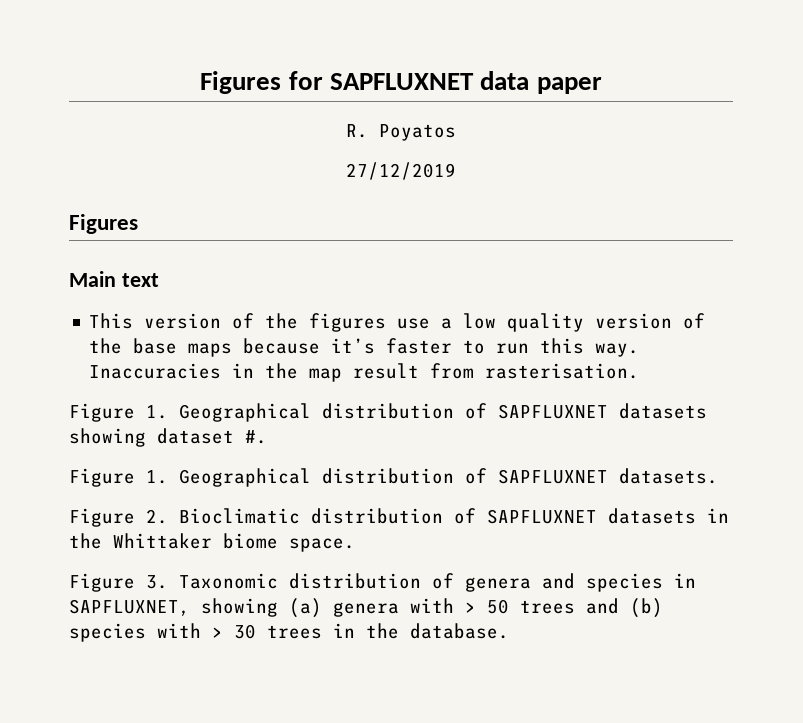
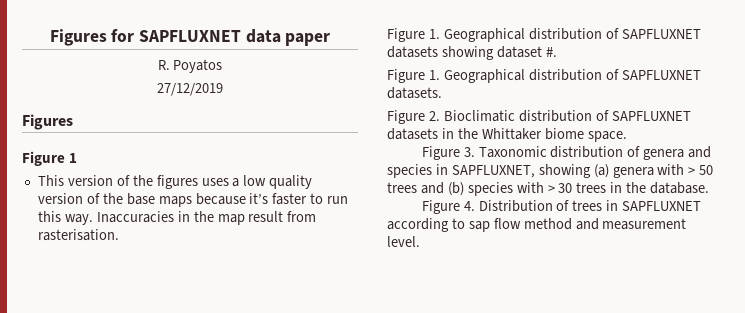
[69,271,159,287] Main text -> [22,151,78,166] Figure 1
[397,318,431,329] use -> [201,178,229,186] uses
(509, 631) none -> [421,200,702,214] [387,218,687,232] [387,236,420,247] // Figure 4. Distribution of trees in SAPFLUXNET according to sap flow method and measurement level.

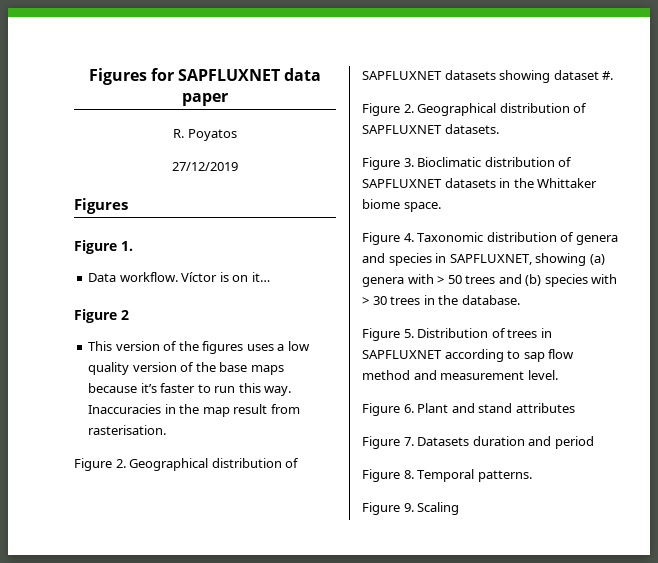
[69,153,78,163] 1 -> [121,241,133,251] [88,272,270,282] [74,309,129,323] 1. // Data workflow. Víctor is on it… // Figure 2
[428,29,440,39] 1. -> [115,459,126,468] 2.
[428,70,440,80] 1. -> [403,104,414,113] 2.
[428,111,440,121] 2. -> [403,158,414,167] 3.
[463,147,475,157] 3. -> [403,233,414,242] 4.
[463,201,475,211] 4. -> [403,329,414,338] 5.
(420, 241) none -> [362,403,575,416] [362,436,594,449] [362,469,532,482] [362,502,460,515] // Figure 6. Plant and stand attributes // Figure 7. Datasets duration and period // Figure 8. Temporal patterns. // Figure 9. Scaling

